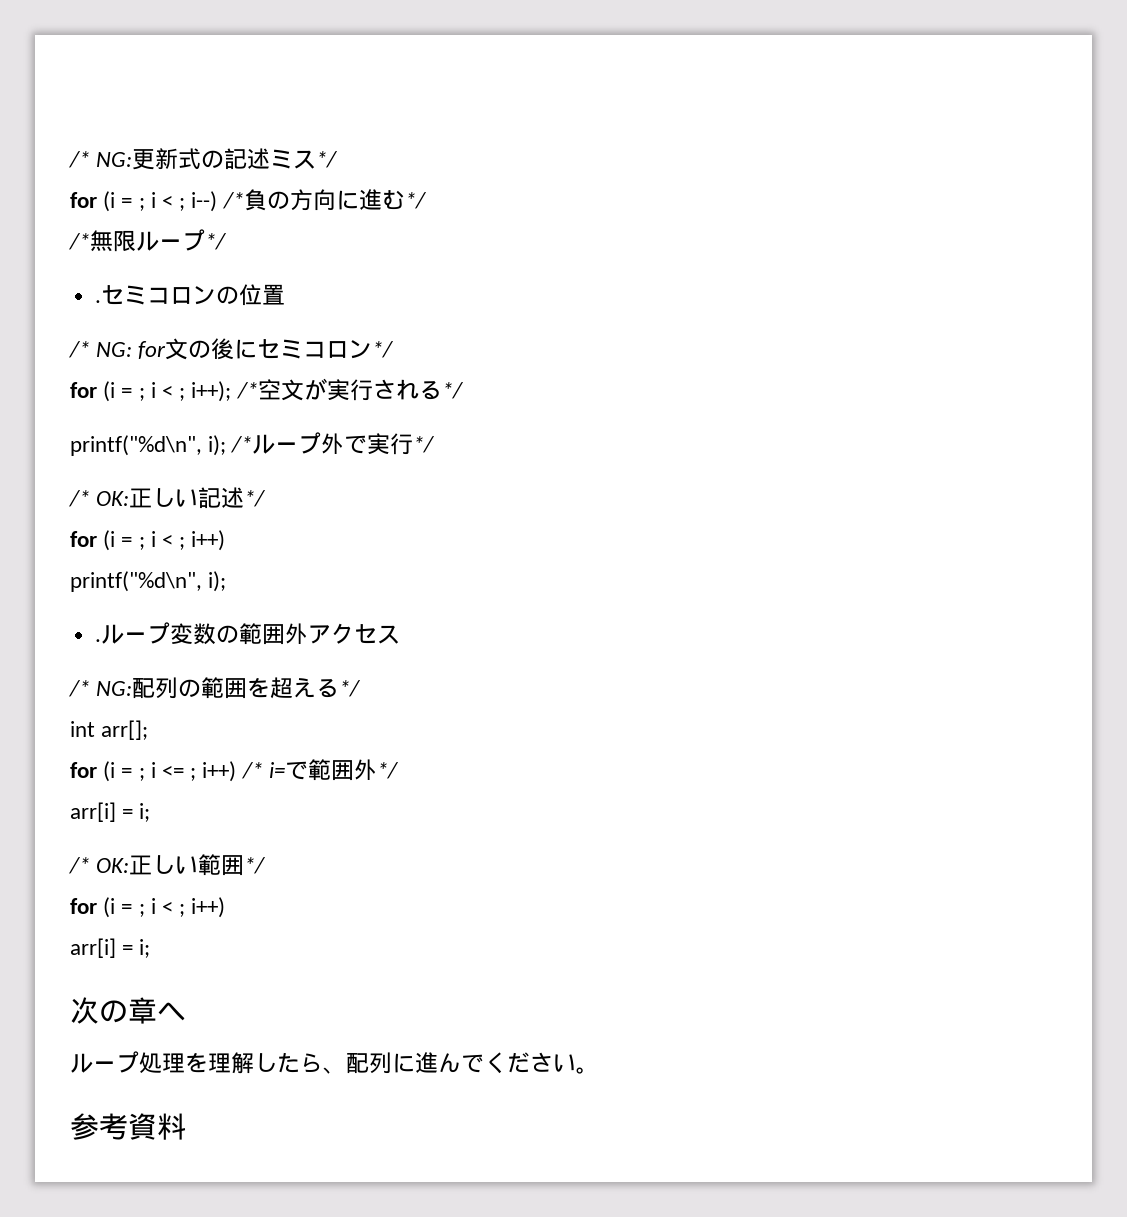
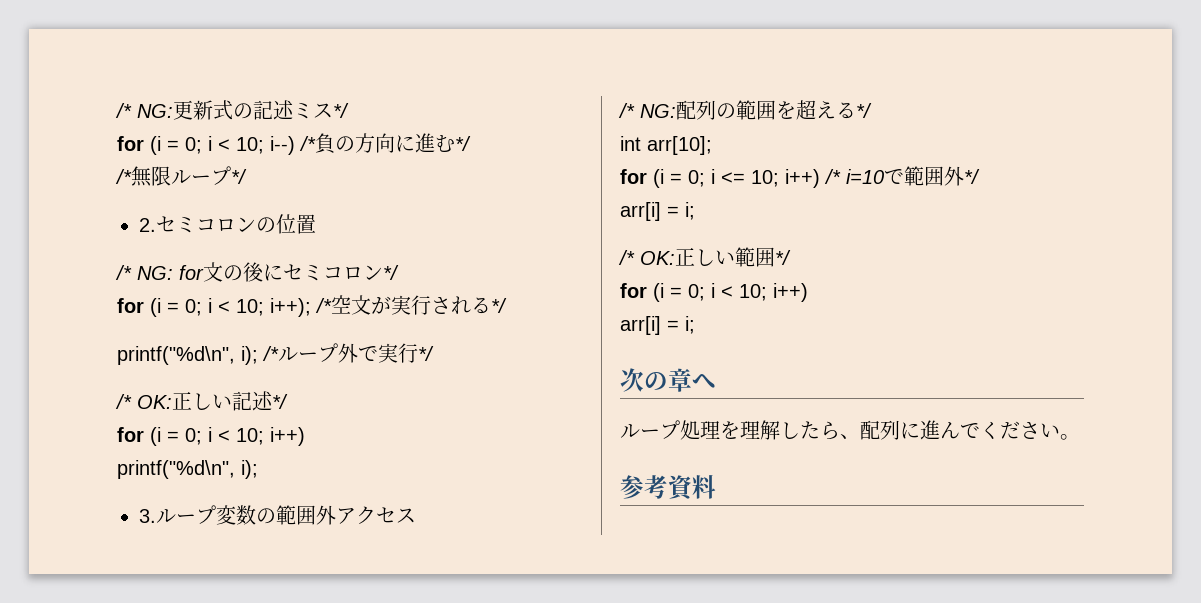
[138,192,186,211] ; i < ; -> [185,136,264,154] 0; i < 10;
[95,300,102,303] . -> [139,218,156,232] 2.
[138,382,186,401] ; i < ; -> [185,298,264,316] 0; i < 10;
[138,531,186,550] ; i < ; -> [185,427,264,445] 0; i < 10;
[95,639,102,642] . -> [139,509,156,523] 3.
[101,720,149,740] [70,761,145,782] arr[]; // for (i = ; -> [647,136,712,155] [620,169,705,188] arr[10]; // for (i = 0;
[190,768,197,781] ; -> [751,170,779,187] 10;
[268,762,285,778] i= -> [846,169,884,184] i=10
[138,898,186,917] ; i < ; -> [688,283,767,301] 0; i < 10;

